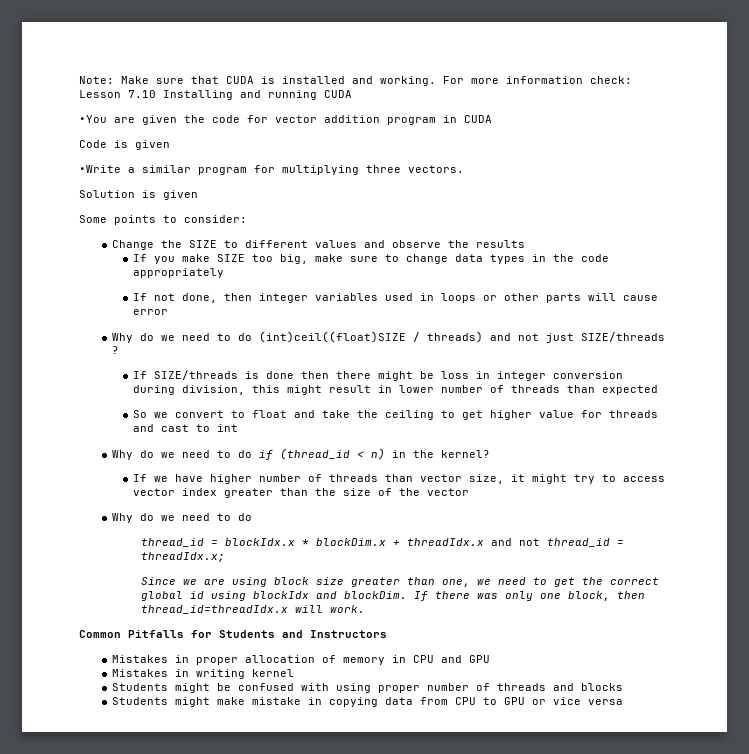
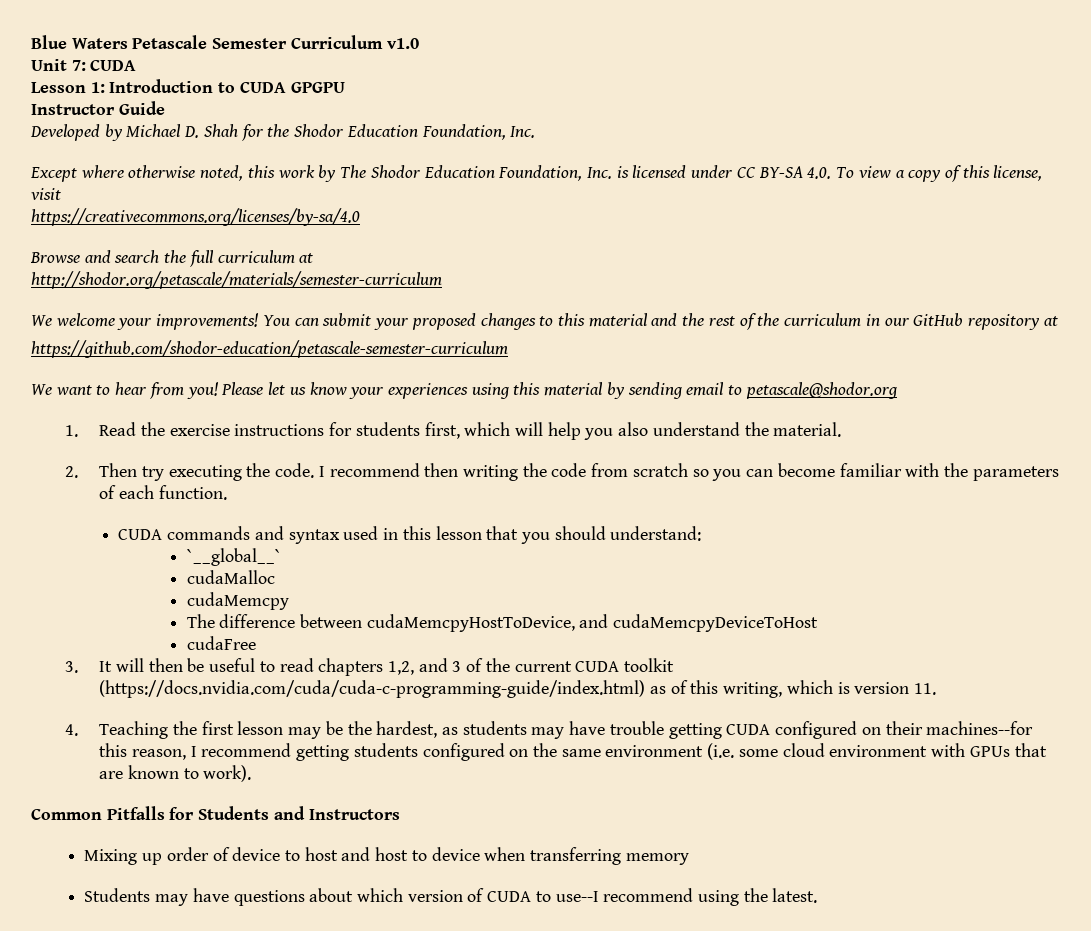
[79,76,632,86] [79,90,352,100] [79,115,492,125] [79,140,170,150] [79,165,464,175] [79,190,198,200] [79,215,247,225] [111,240,525,250] [132,254,609,264] [132,268,224,278] [132,293,658,303] [132,309,168,315] [111,331,665,343] [111,346,119,354] [132,370,623,381] [132,385,658,395] [132,410,658,420] [132,424,238,432] [111,448,490,460] [132,474,665,484] [132,488,469,498] [111,513,252,523] [141,538,625,547] [141,552,226,562] [141,577,660,587] [141,591,646,601] [141,605,366,614] Note: Make sure that CUDA is installed and working. For more information check: Lesson 7.10 Installing and running CUDA // •You are given the code for vector addition program in CUDA // Code is given // •Write a similar program for multiplying three vectors. // Solution is given // Some points to consider: // Change the SIZE to different values and observe the results // If you make SIZE too big, make sure to change data types in the code appropriately // If not done, then integer variables used in loops or other parts will cause error // Why do we need to do (int)ceil((float)SIZE / threads) and not just SIZE/threads ? // If SIZE/threads is done then there might be loss in integer conversion during division, this might result in lower number of threads than expected // So we convert to float and take the ceiling to get higher value for threads and cast to int // Why do we need to do if (thread_id < n) in the kernel? // If we have higher number of threads than vector size, it might try to access vector index greater than the size of the vector // Why do we need to do // thread_id = blockIdx.x * blockDim.x + threadIdx.x and not thread_id = threadIdx.x; // Since we are using block size greater than one, we need to get the correct global id using blockIdx and blockDim. If there was only one block, then thread_id=threadIdx.x will work. -> [31,35,419,49] [31,59,137,71] [31,79,345,93] [31,101,165,115] [30,124,536,141] [30,165,1043,182] [31,188,61,200] [31,208,360,226] [30,250,314,267] [31,271,442,289] [31,313,1058,330] [31,340,508,358] [31,382,897,399] [65,422,842,440] [65,463,1059,481] [99,485,227,500] [118,526,702,544] [186,548,281,566] [186,570,275,584] [186,592,289,610] [186,614,819,632] [186,636,256,650] [65,658,675,676] [99,680,936,698] [65,721,1034,739] [99,743,1047,761] [99,765,252,782] Blue Waters Petascale Semester Curriculum v1.0 // Unit 7: CUDA // Lesson 1: Introduction to CUDA GPGPU // Instructor Guide // Developed by Michael D. Shah for the Shodor Education Foundation, Inc. // Except where otherwise noted, this work by The Shodor Education Foundation, Inc. is licensed under CC BY-SA 4.0. To view a copy of this license, visit // https://creativecommons.org/licenses/by-sa/4.0 // Browse and search the full curriculum at // http://shodor.org/petascale/materials/semester-curriculum // We welcome your improvements! You can submit your proposed changes to this material and the rest of the curriculum in our GitHub repository at // https://github.com/shodor-education/petascale-semester-curriculum // We want to hear from you! Please let us know your experiences using this material by sending email to petascale@shodor.org // 1. Read the exercise instructions for students first, which will help you also understand the material. // 2. Then try executing the code. I recommend then writing the code from scratch so you can become familiar with the parameters of each function. // CUDA commands and syntax used in this lesson that you should understand: // `__global__` // cudaMalloc // cudaMemcpy // The difference between cudaMemcpyHostToDevice, and cudaMemcpyDeviceToHost // cudaFree // 3. It will then be useful to read chapters 1,2, and 3 of the current CUDA toolkit (https://docs.nvidia.com/cuda/cuda-c-programming-guide/index.html) as of this writing, which is version 11. // 4. Teaching the first lesson may be the hardest, as students may have trouble getting CUDA configured on their machines--for this reason, I recommend getting students configured on the same environment (i.e. some cloud environment with GPUs that are known to work).
[111,655,490,665] [111,669,294,679] [111,683,623,693] [111,697,623,707] Mistakes in proper allocation of memory in CPU and GPU // Mistakes in writing kernel // Students might be confused with using proper number of threads and blocks // Students might make mistake in copying data from CPU to GPU or vice versa -> [84,847,689,865] [84,888,818,906] Mixing up order of device to host and host to device when transferring memory // Students may have questions about which version of CUDA to use--I recommend using the latest.

